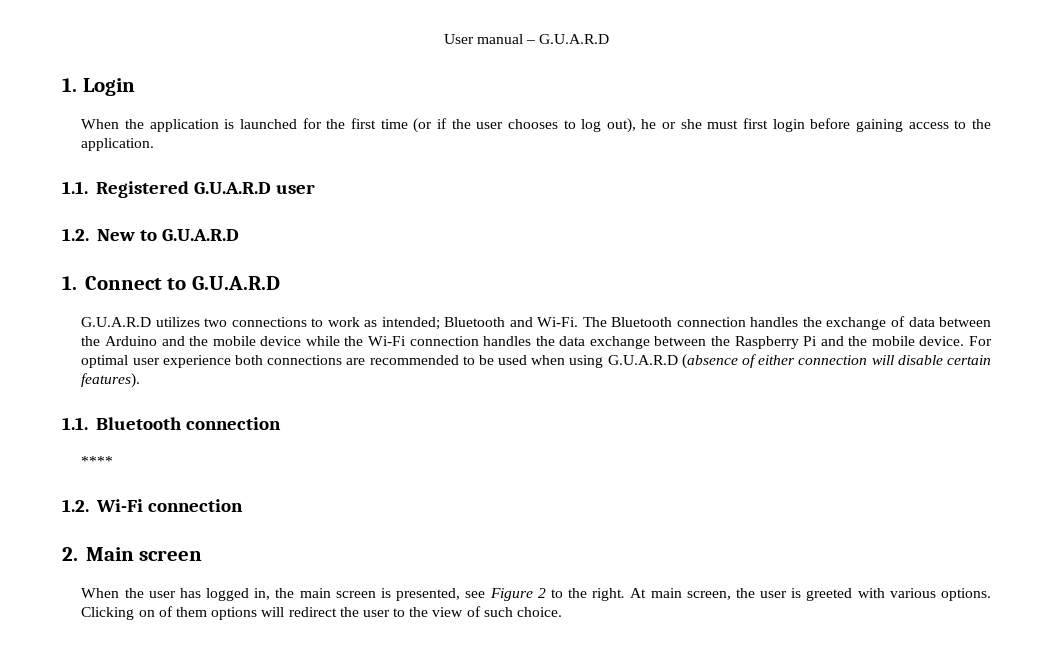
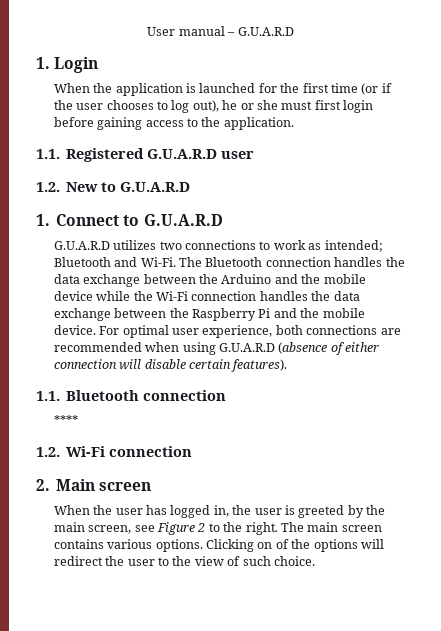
[826,316,935,330] exchange of data -> [53,274,141,287] data exchange
[162,355,231,368] experience -> [202,325,273,338] experience,
[462,355,528,365] to be used -> (142, 347) none
[299,588,461,601] main screen is presented, -> [254,505,386,518] [53,522,132,534] user is greeted by the main screen,
[630,588,885,601] At main screen, the user is greeted with -> [280,522,382,532] [53,539,104,549] The main screen contains
[175,607,207,617] them -> [291,539,311,549] the

